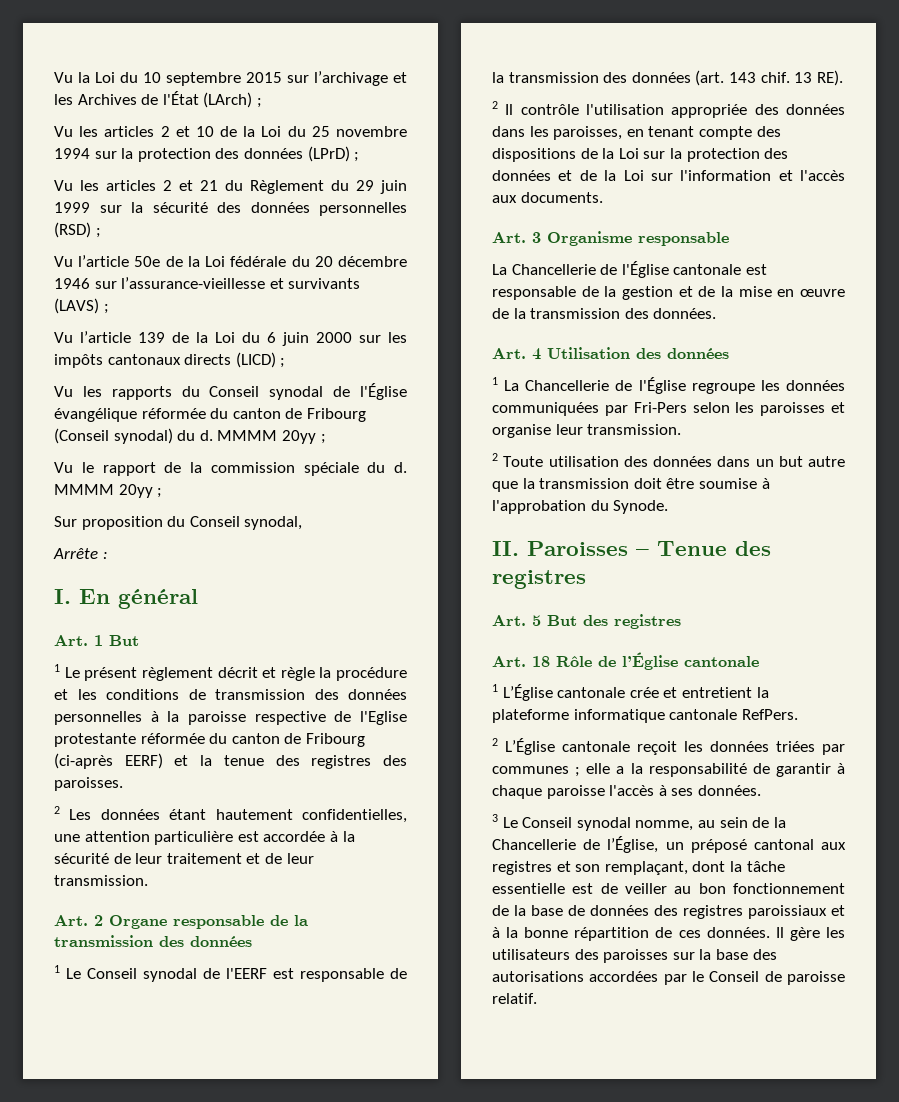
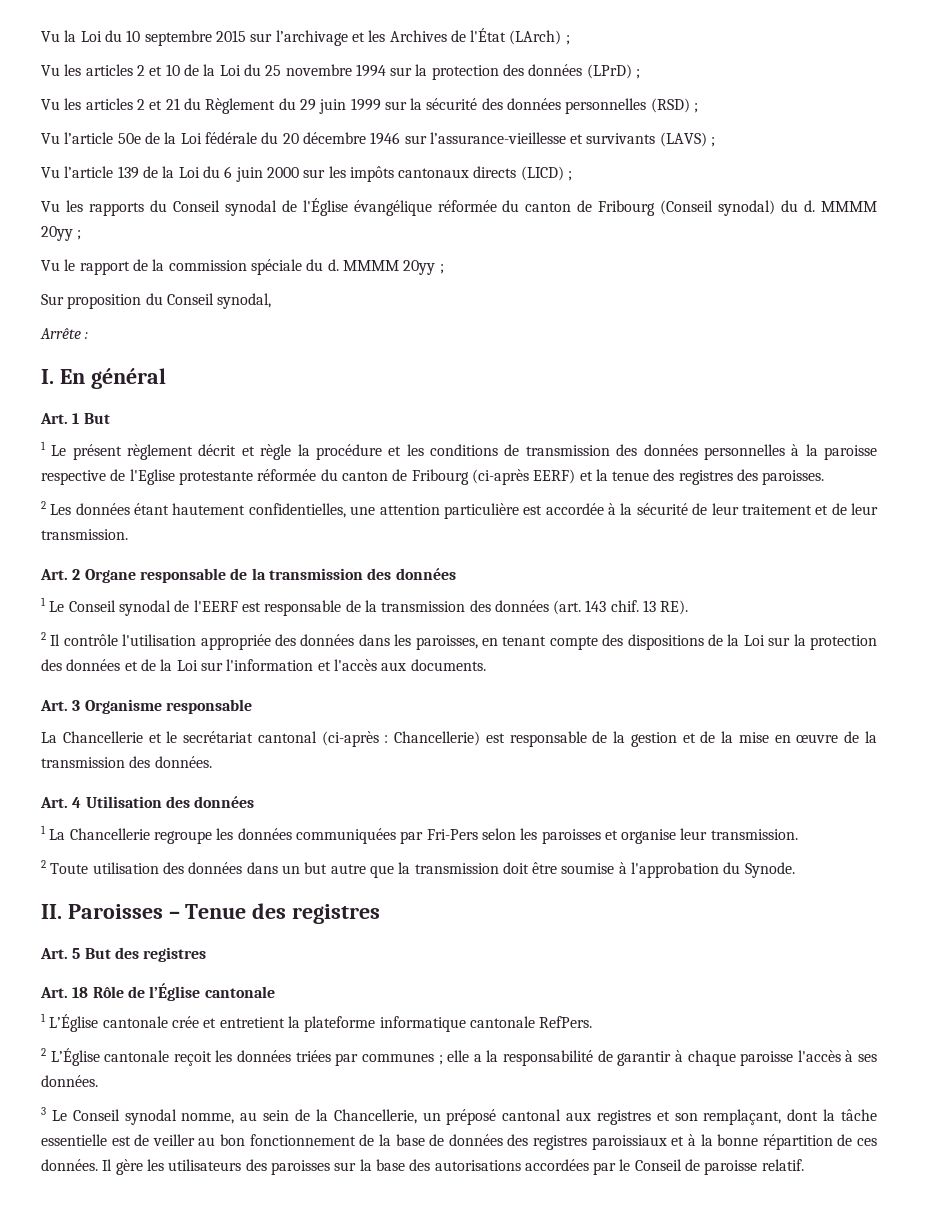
[600,261,742,278] de l'Église cantonale -> [148,731,481,747] et le secrétariat cantonal (ci-après : Chancellerie)
[615,377,686,394] de l'Église -> (150, 834) none
[492,836,659,853] Chancellerie de l’Église, -> [333,1109,417,1124] Chancellerie,

